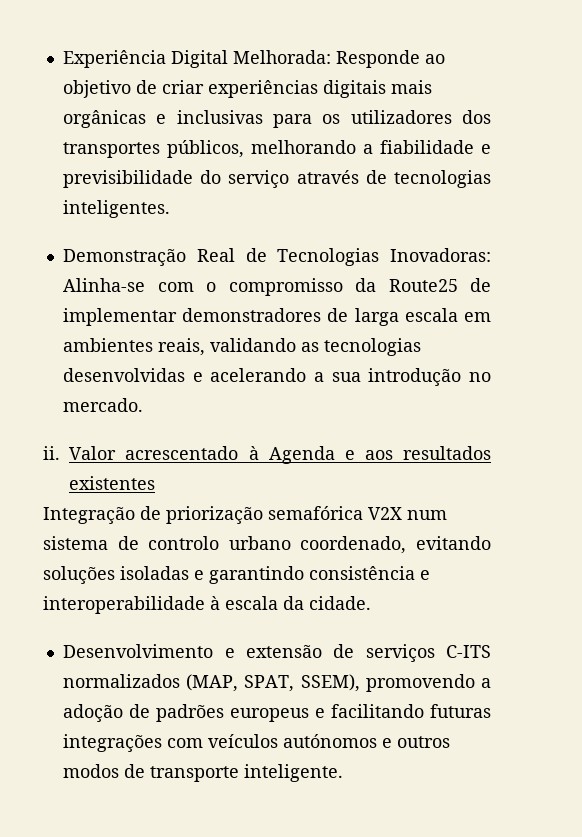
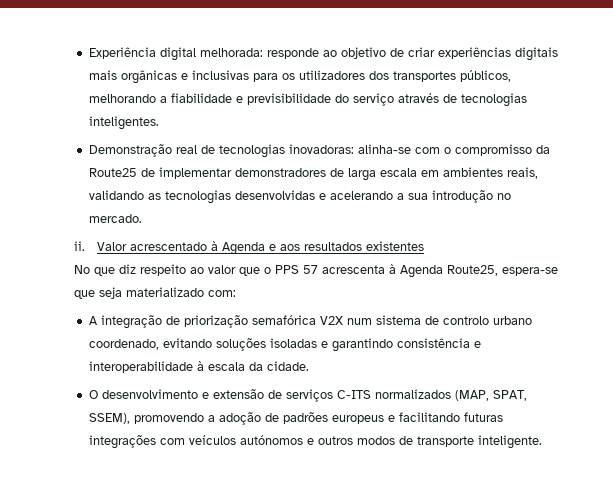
[171,50,421,68] Digital Melhorada: Responde -> [159,47,319,61] digital melhorada: responde
[196,248,491,266] [63,278,146,292] Real de Tecnologias Inovadoras: Alinha-se -> [175,144,411,158] real de tecnologias inovadoras: alinha-se
[43,507,136,524] Integração -> [74,264,559,278] [74,287,237,299] [88,315,162,329] No que diz respeito ao valor que o PPS 57 acrescenta à Agenda Route25, espera-se que seja materializado com: // A integração
[63,644,214,658] Desenvolvimento -> [88,389,198,399] O desenvolvimento

